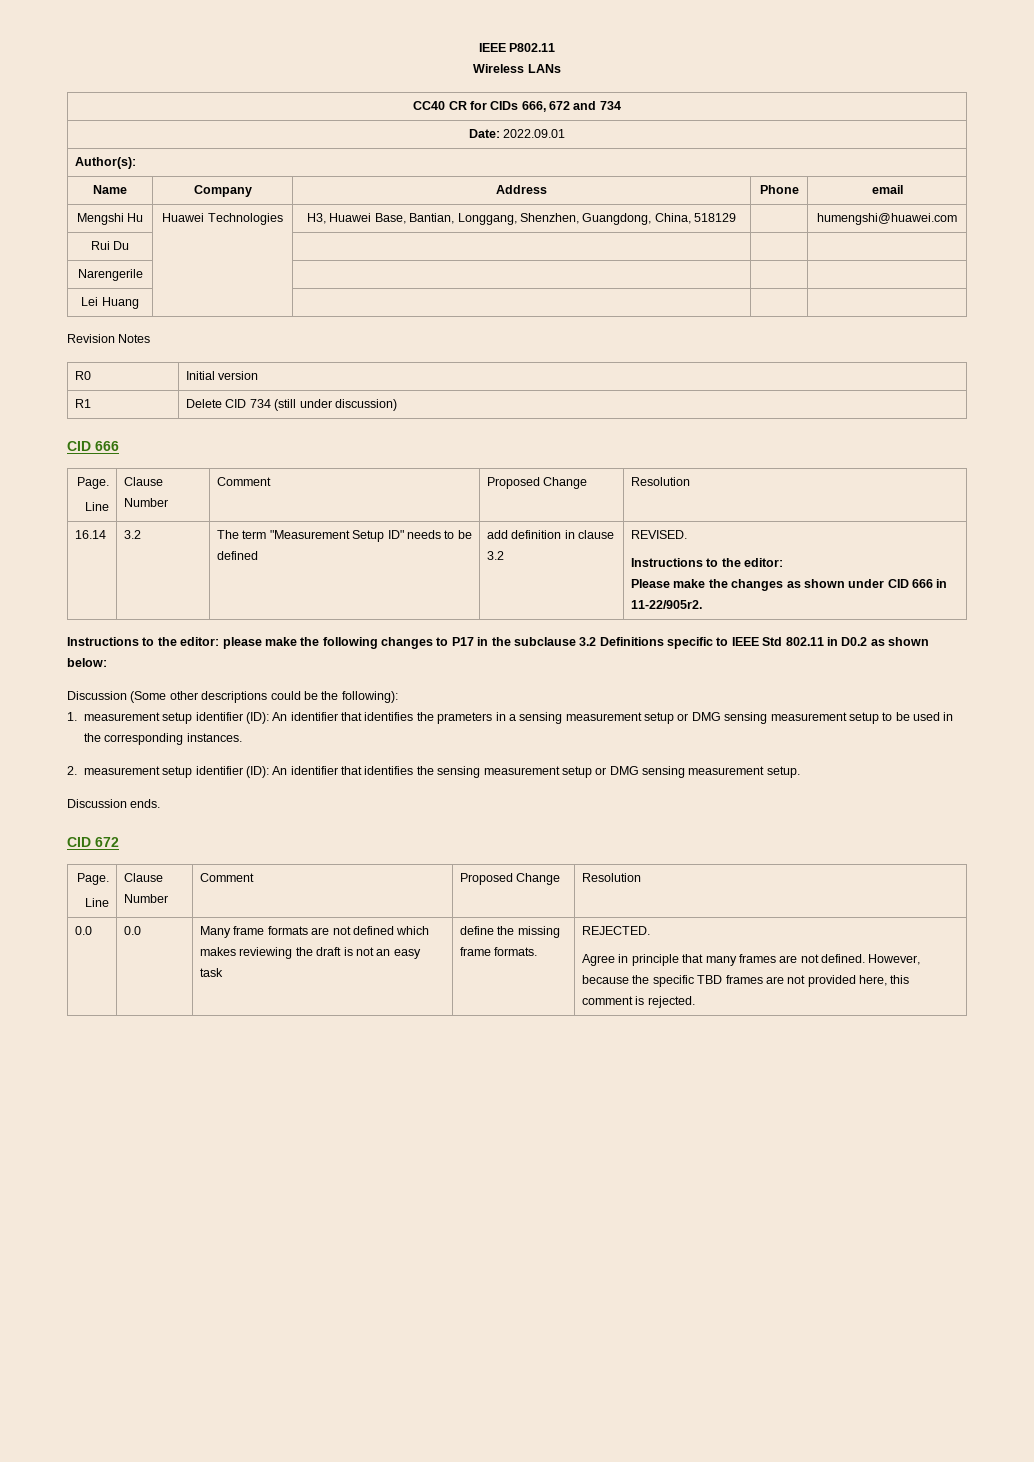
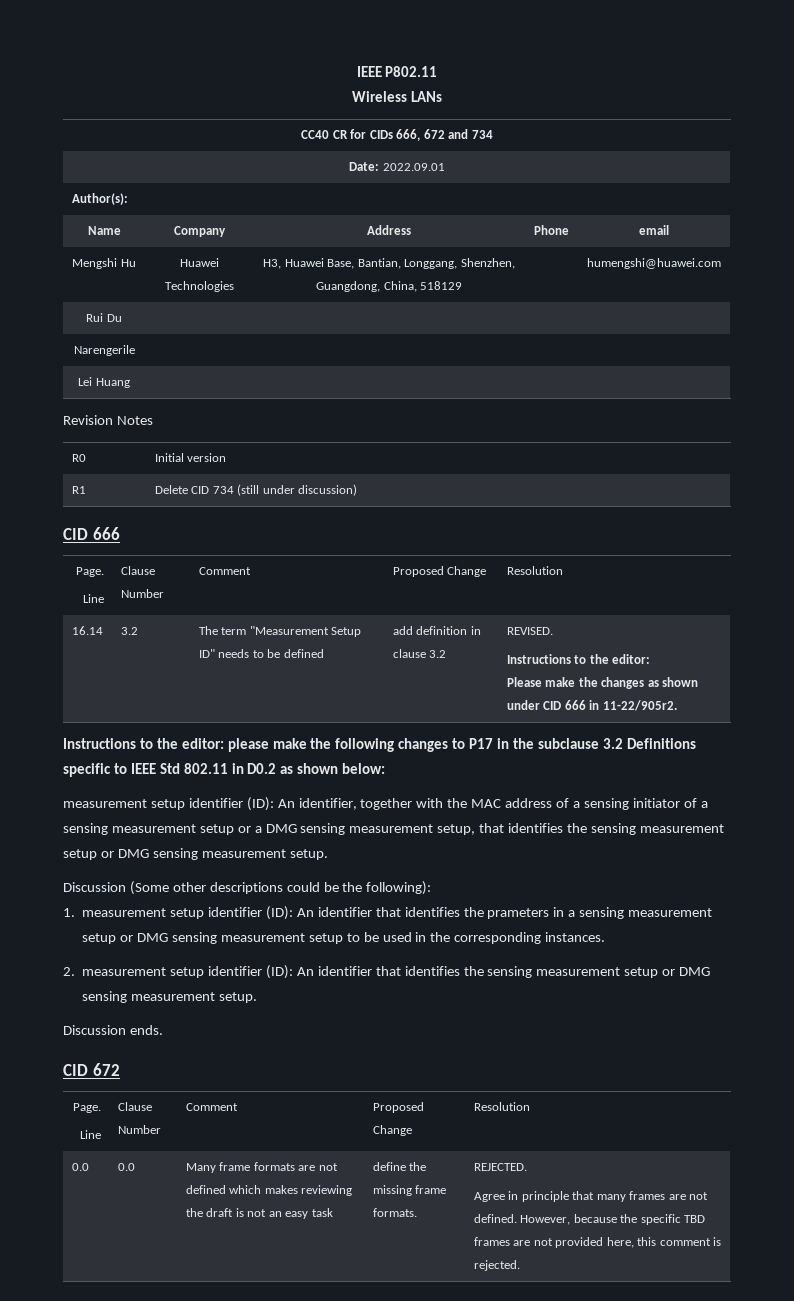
(107, 662) none -> [63,797,708,811] [63,823,724,835] [63,848,328,860] // measurement setup identifier (ID): An identifier, together with the MAC address of a sensing initiator of a sensing measurement setup or a DMG sensing measurement setup, that identifies the sensing measurement setup or DMG sensing measurement setup.

